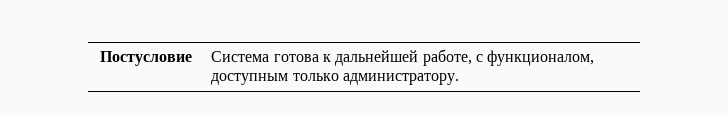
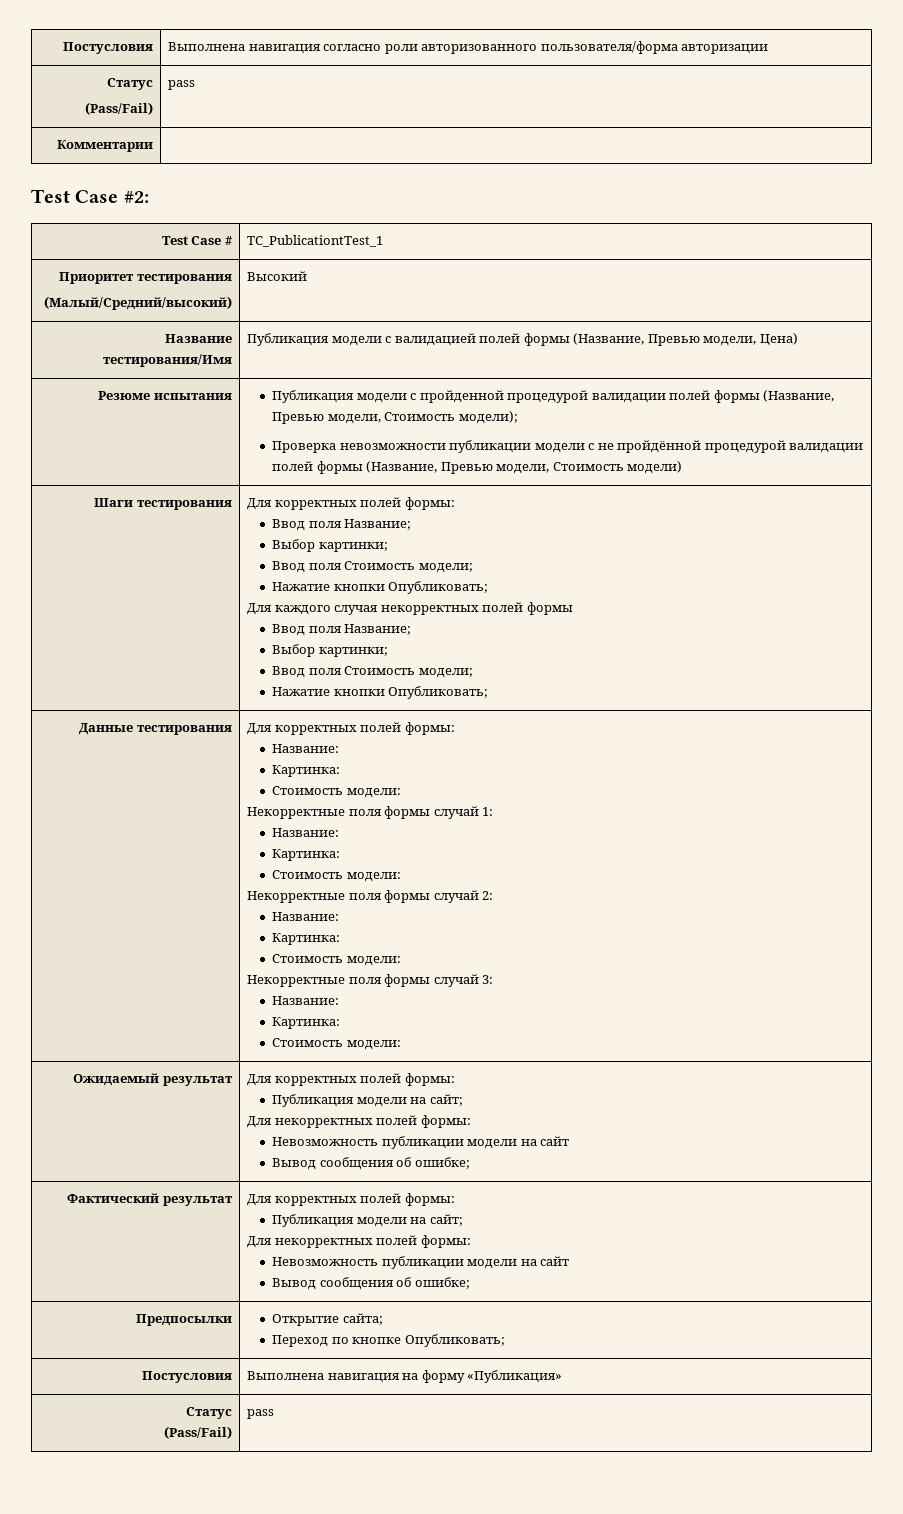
[99,51,192,66] [211,49,595,66] [211,73,459,85] Постусловие | Система готова к дальнейшей работе, с функционалом, доступным только администратору. -> [62,42,153,54] [168,41,769,54] [106,78,153,90] [84,102,153,115] [168,80,196,90] [56,140,153,152] [31,189,149,203] [161,236,232,245] [247,235,384,247] [59,272,232,284] [43,296,232,310] [247,271,308,281] [164,334,232,343] [102,354,232,367] [247,333,798,346] [98,391,232,400] [272,390,835,403] [272,411,518,424] [272,440,864,453] [272,461,683,474] [94,498,232,510] [247,497,455,510] [272,519,412,531] [272,539,388,552] [272,561,473,573] [272,581,489,594] [247,602,573,615] [272,624,412,636] [272,644,388,657] [272,666,473,678] [272,686,489,699] [79,723,232,735] [247,722,455,735] [272,744,340,753] [272,765,341,777] [272,786,401,798] [247,806,494,819] [272,828,340,837] [272,849,341,861] [272,870,401,882] [247,890,494,903] [272,912,340,921] [272,933,341,945] [272,954,401,966] [247,974,494,987] [272,996,340,1005] [272,1017,341,1029] [272,1038,401,1050] [73,1073,233,1086] [247,1073,455,1086] [272,1094,463,1107] [247,1115,471,1128] [272,1136,570,1149] [272,1157,470,1170] [67,1193,233,1206] [247,1193,455,1206] [272,1214,463,1227] [247,1235,471,1248] [272,1256,570,1269] [272,1277,470,1290] [135,1314,232,1326] [272,1313,383,1326] [272,1334,505,1347] [141,1371,232,1383] [247,1370,563,1383] [185,1407,232,1419] [163,1426,232,1439] [247,1409,275,1419] Постусловия | Выполнена навигация согласно роли авторизованного пользователя/форма авторизации // Статус // (Pass/Fail) | pass // Комментарии | // Test Case #2: // Test Case # | TC_PublicationtTest_1 // Приоритет тестирования // (Малый/Средний/высокий) | Высокий // Название тестирования/Имя | Публикация модели с валидацией полей формы (Название, Превью модели, Цена) // Резюме испытания | Публикация модели с пройденной процедурой валидации полей формы (Название, Превью модели, Стоимость модели); // Проверка невозможности публикации модели с не пройдённой процедурой валидации полей формы (Название, Превью модели, Стоимость модели) // Шаги тестирования | Для корректных полей формы: // Ввод поля Название; // Выбор картинки; // Ввод поля Стоимость модели; // Нажатие кнопки Опубликовать; // Для каждого случая некорректных полей формы // Ввод поля Название; // Выбор картинки; // Ввод поля Стоимость модели; // Нажатие кнопки Опубликовать; // Данные тестирования | Для корректных полей формы: // Название: // Картинка: // Стоимость модели: // Некорректные поля формы случай 1: // Название: // Картинка: // Стоимость модели: // Некорректные поля формы случай 2: // Название: // Картинка: // Стоимость модели: // Некорректные поля формы случай 3: // Название: // Картинка: // Стоимость модели: // Ожидаемый результат | Для корректных полей формы: // Публикация модели на сайт; // Для некорректных полей формы: // Невозможность публикации модели на сайт // Вывод сообщения об ошибке; // Фактический результат | Для корректных полей формы: // Публикация модели на сайт; // Для некорректных полей формы: // Невозможность публикации модели на сайт // Вывод сообщения об ошибке; // Предпосылки | Открытие сайта; // Переход по кнопке Опубликовать; // Постусловия | Выполнена навигация на форму «Публикация» // Статус // (Pass/Fail) | pass

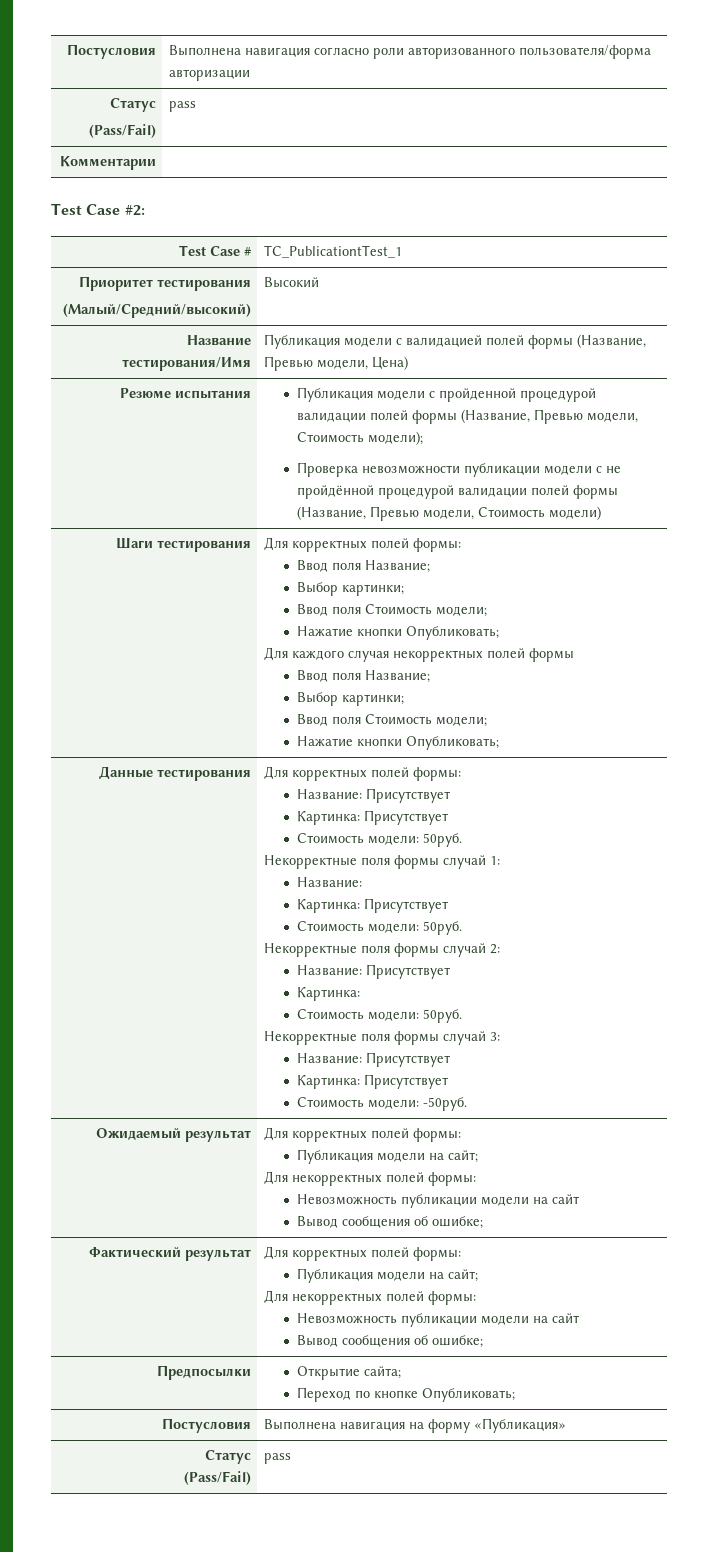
[272,765,341,777] [272,786,401,798] // Картинка: // Стоимость модели: -> [365,788,450,803] [296,810,448,825] [296,833,462,847] Присутствует // Картинка: Присутствует // Стоимость модели: 50руб.
[272,870,401,882] // Стоимость модели: -> [363,898,448,913] [296,921,462,935] Присутствует // Стоимость модели: 50руб.
[272,933,341,945] [272,954,401,966] // Картинка: // Стоимость модели: -> [365,964,450,979] [296,987,360,1001] [296,1009,462,1023] Присутствует // Картинка: // Стоимость модели: 50руб.
[272,1017,341,1029] [272,1038,401,1050] // Картинка: // Стоимость модели: -> [365,1052,450,1067] [296,1074,448,1089] [296,1097,467,1111] Присутствует // Картинка: Присутствует // Стоимость модели: -50руб.

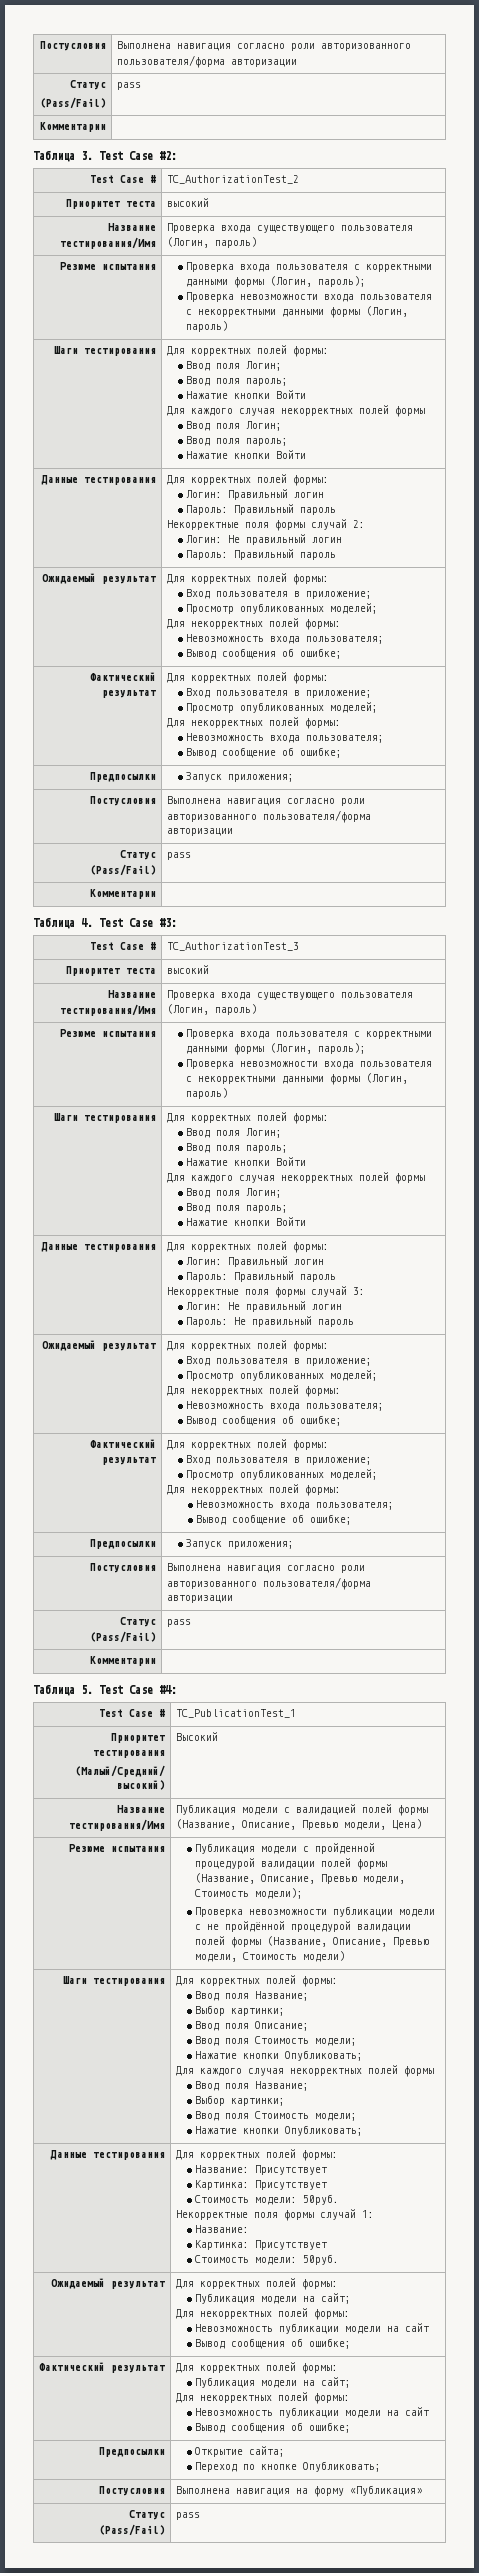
(156, 163) none -> [33,150,93,162] Таблица 3.
[264,245,403,258] TC_PublicationtTest_1 -> [166,175,299,184] [66,199,157,209] [166,198,209,207] [108,223,157,231] [60,237,157,249] [166,223,413,233] [166,237,257,248] [60,262,157,270] [186,262,433,272] [186,276,367,288] [186,292,433,302] [186,306,409,318] [186,321,229,332] [54,346,157,356] [166,345,329,357] [186,361,283,371] [186,376,289,386] [186,390,307,399] [166,405,425,417] [186,421,283,431] [186,436,289,446] [186,450,307,459] [41,475,157,485] [166,474,329,486] [186,489,325,500] [186,504,337,515] [166,519,365,531] [186,534,343,545] [186,549,337,560] [42,573,157,584] [166,573,329,585] [186,589,373,599] [186,603,379,614] [166,618,341,630] [186,634,385,644] [186,648,343,659] [90,672,157,681] [102,690,157,698] [166,672,329,684] [186,688,373,698] [186,702,379,713] [166,717,341,729] [186,733,385,743] [186,747,343,758] [90,772,157,782] [186,772,295,782] [90,796,157,806] [166,796,365,806] [166,810,371,823] [166,828,233,836] [120,850,157,860] [90,864,157,876] [166,852,191,860] [90,889,157,899] [33,917,177,929] [90,942,157,950] [166,942,299,951] [66,966,157,976] [166,965,209,974] [108,990,157,998] [60,1004,157,1016] [166,990,413,1000] [166,1004,257,1015] [60,1029,157,1037] [186,1029,433,1039] [186,1043,367,1055] [186,1059,433,1069] [186,1073,409,1085] [186,1088,229,1099] [54,1113,157,1123] [166,1112,329,1124] [186,1128,283,1138] [186,1143,289,1153] [186,1157,307,1166] [166,1172,425,1184] [186,1188,283,1198] [186,1203,289,1213] [186,1217,307,1226] [41,1242,157,1252] [166,1241,329,1253] [186,1256,325,1267] [186,1271,337,1282] [166,1286,365,1298] [186,1301,343,1312] [186,1316,355,1327] [42,1340,157,1351] [166,1340,329,1352] [186,1356,373,1366] [186,1370,379,1381] [166,1385,341,1397] [186,1401,385,1411] [186,1415,343,1426] [90,1439,157,1448] [102,1457,157,1465] [166,1439,329,1451] [186,1455,373,1465] [186,1469,379,1480] [166,1484,341,1496] [195,1500,394,1510] [195,1514,352,1525] [90,1539,157,1549] [186,1539,295,1549] [90,1563,157,1573] [166,1563,365,1573] [166,1577,371,1590] [166,1595,233,1603] [120,1617,157,1627] [90,1631,157,1643] [166,1619,191,1627] [90,1656,157,1666] [33,1684,177,1696] [99,1709,166,1717] [175,1709,296,1718] TC_AuthorizationTest_2 // Приоритет теста | высокий // Название тестирования/Имя | Проверка входа существующего пользователя (Логин, пароль) // Резюме испытания | Проверка входа пользователя с корректными данными формы (Логин, пароль); // Проверка невозможности входа пользователя с некорректными данными формы (Логин, пароль) // Шаги тестирования | Для корректных полей формы: // Ввод поля Логин; // Ввод поля пароль; // Нажатие кнопки Войти // Для каждого случая некорректных полей формы // Ввод поля Логин; // Ввод поля пароль; // Нажатие кнопки Войти // Данные тестирования | Для корректных полей формы: // Логин: Правильный логин // Пароль: Правильный пароль // Некорректные поля формы случай 2: // Логин: Не правильный логин // Пароль: Правильный пароль // Ожидаемый результат | Для корректных полей формы: // Вход пользователя в приложение; // Просмотр опубликованных моделей; // Для некорректных полей формы: // Невозможность входа пользователя; // Вывод сообщения об ошибке; // Фактический результат | Для корректных полей формы: // Вход пользователя в приложение; // Просмотр опубликованных моделей; // Для некорректных полей формы: // Невозможность входа пользователя; // Вывод сообщение об ошибке; // Предпосылки | Запуск приложения; // Постусловия | Выполнена навигация согласно роли авторизованного пользователя/форма авторизации // Статус // (Pass/Fail) | pass // Комментарии | // Таблица 4. Test Case #3: // Test Case # | TC_AuthorizationTest_3 // Приоритет теста | высокий // Название тестирования/Имя | Проверка входа существующего пользователя (Логин, пароль) // Резюме испытания | Проверка входа пользователя с корректными данными формы (Логин, пароль); // Проверка невозможности входа пользователя с некорректными данными формы (Логин, пароль) // Шаги тестирования | Для корректных полей формы: // Ввод поля Логин; // Ввод поля пароль; // Нажатие кнопки Войти // Для каждого случая некорректных полей формы // Ввод поля Логин; // Ввод поля пароль; // Нажатие кнопки Войти // Данные тестирования | Для корректных полей формы: // Логин: Правильный логин // Пароль: Правильный пароль // Некорректные поля формы случай 3: // Логин: Не правильный логин // Пароль: Не правильный пароль // Ожидаемый результат | Для корректных полей формы: // Вход пользователя в приложение; // Просмотр опубликованных моделей; // Для некорректных полей формы: // Невозможность входа пользователя; // Вывод сообщения об ошибке; // Фактический результат | Для корректных полей формы: // Вход пользователя в приложение; // Просмотр опубликованных моделей; // Для некорректных полей формы: // Невозможность входа пользователя; // Вывод сообщение об ошибке; // Предпосылки | Запуск приложения; // Постусловия | Выполнена навигация согласно роли авторизованного пользователя/форма авторизации // Статус // (Pass/Fail) | pass // Комментарии | // Таблица 5. Test Case #4: // Test Case # | TC_PublicationTest_1
(647, 341) none -> [241,1820,296,1830] Описание,
(530, 416) none -> [261,1874,316,1884] Описание,
(366, 513) none -> [333,1937,388,1947] Описание,
(404, 590) none -> [195,2021,310,2031] // Ввод поля Описание;
[264,943,501,957] [296,964,450,979] [296,987,360,1001] [296,1009,462,1023] [264,1031,501,1045] [296,1052,450,1067] [296,1074,448,1089] [296,1097,467,1111] // Некорректные поля формы случай 2: // Название: Присутствует // Картинка: // Стоимость модели: 50руб. // Некорректные поля формы случай 3: // Название: Присутствует // Картинка: Присутствует // Стоимость модели: -50руб. -> (340, 2259) none

